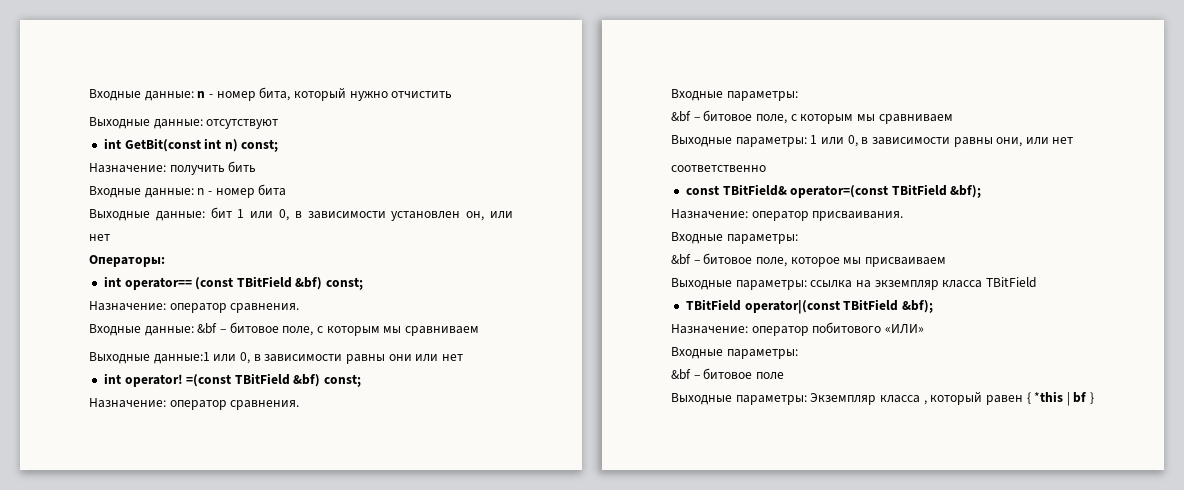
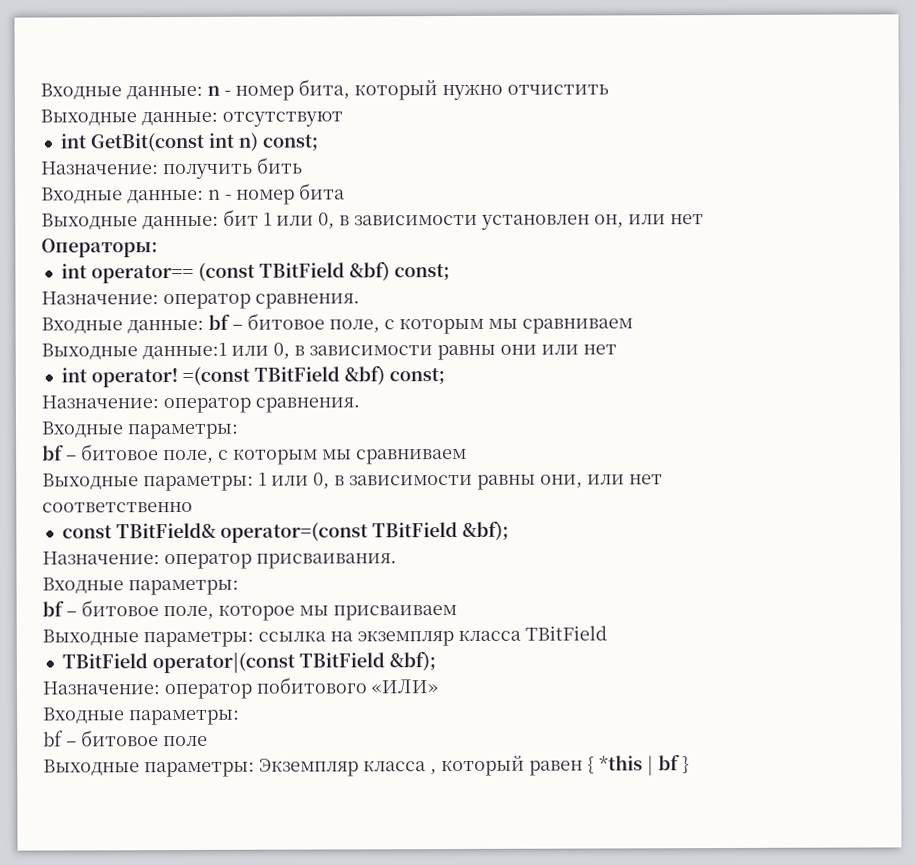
[197,323,218,334] &bf -> [208,313,230,330] bf
[671,111,691,122] &bf -> [42,444,64,461] bf
[671,254,691,265] &bf -> [42,600,64,617] bf
[671,369,691,380] &bf -> [43,730,64,747] bf

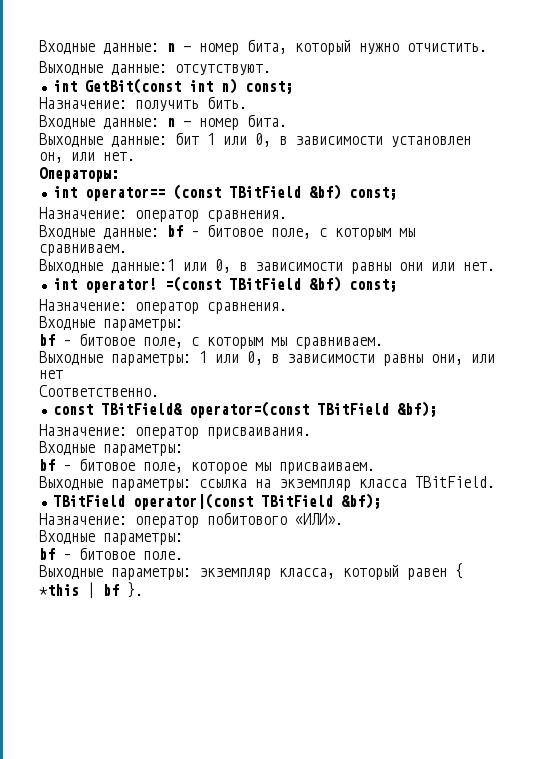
[507,84,609,95] [40,109,343,127] отчистить // Выходные данные: отсутствуют -> [407,43,487,52] [39,61,271,76] отчистить. // Выходные данные: отсутствуют.
[256,157,303,174] [41,183,345,205] бить // Входные данные: n - номер бита -> [207,96,247,109] [39,114,287,130] бить. // Входные данные: n - номер бита.
[670,214,704,225] нет -> [103,152,135,161] нет.
[522,318,633,334] сравниваем -> [39,244,127,256] сравниваем.
[583,344,617,355] нет -> [463,262,495,271] нет.
[356,448,467,465] сравниваем -> [295,337,383,349] сравниваем.
[42,501,193,513] соответственно -> [39,385,159,397] Соответственно.
[333,605,457,621] присваиваем -> [279,462,375,474] присваиваем.
[525,625,607,641] TBitField -> [415,476,495,488] TBitField.
[371,679,438,694] [43,707,240,726] [43,730,208,747] [43,758,437,778] «ИЛИ» // Входные параметры: // bf – битовое поле // Выходные параметры: Экземпляр класса , -> [295,513,343,525] [39,530,183,545] [39,547,183,560] [39,565,335,580] «ИЛИ». // Входные параметры: // bf – битовое поле. // Выходные параметры: экземпляр класса,
[682,756,690,774] } -> [127,582,143,598] }.

